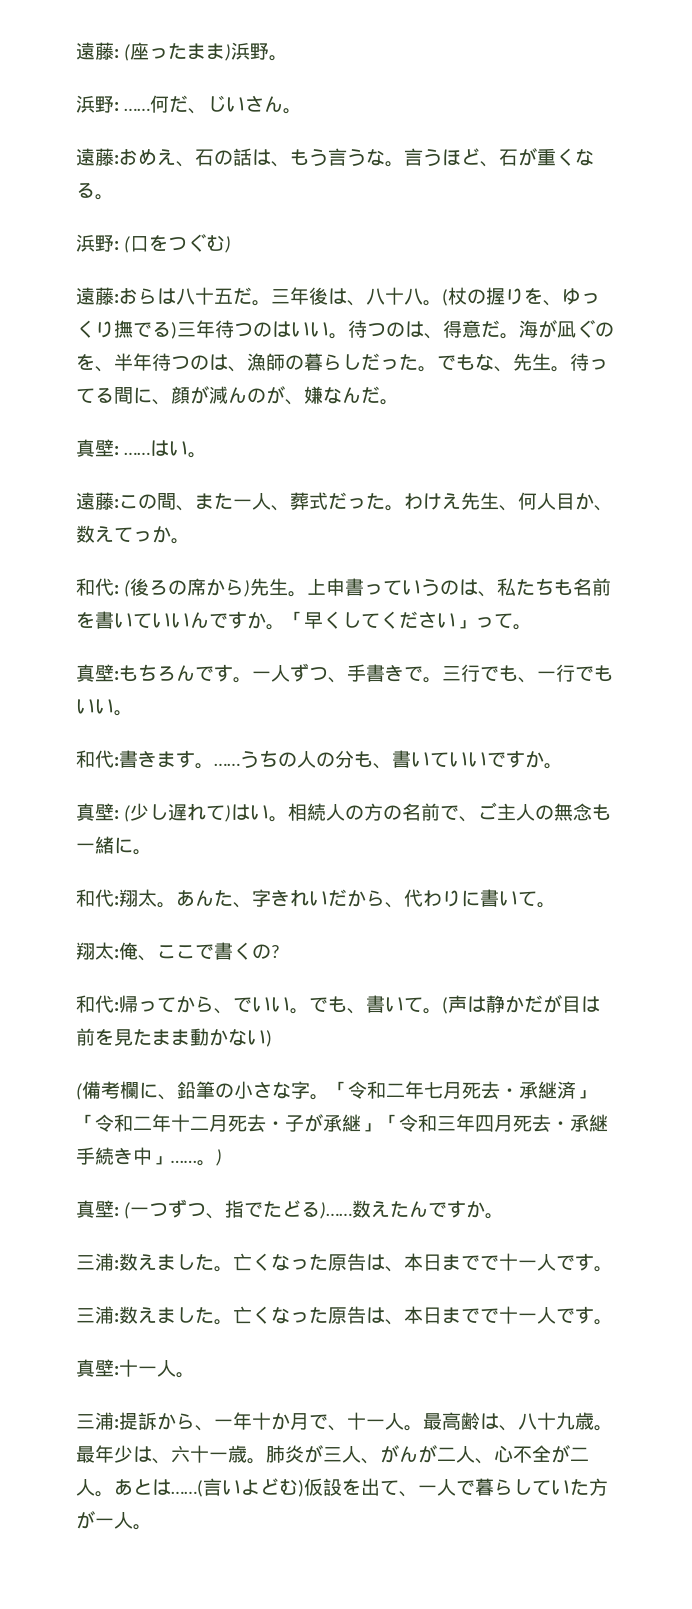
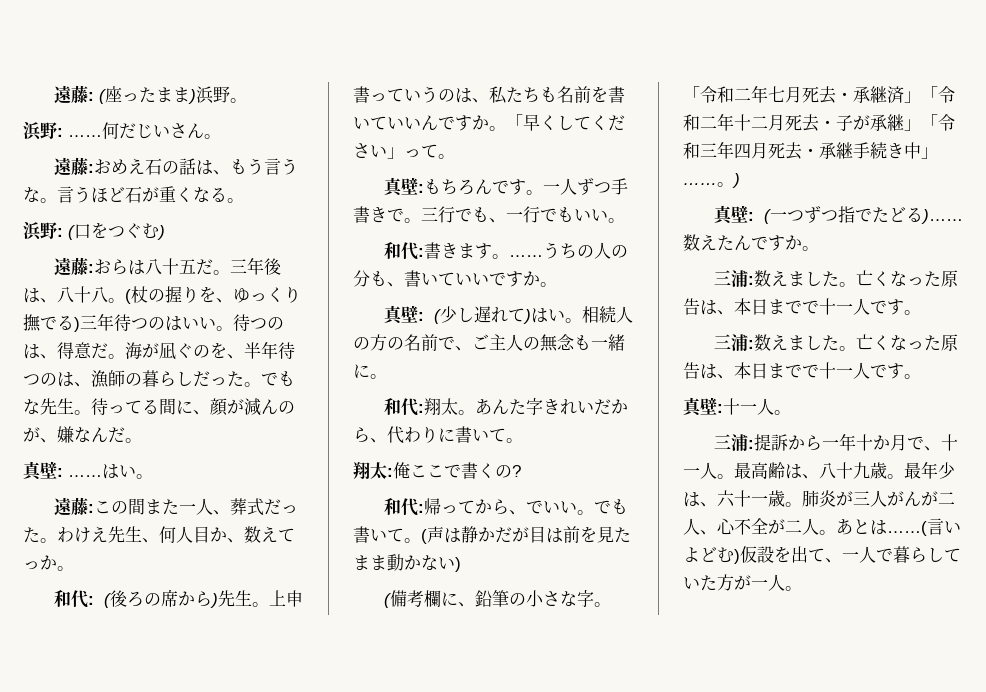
[187,108,207,114] 、 -> (136, 131) none
[176,161,195,167] 、 -> (145, 166) none
[480,161,499,167] 、 -> (125, 194) none
[494,366,513,372] 、 -> (40, 406) none
[176,505,195,511] 、 -> (145, 506) none
[328,677,347,683] 、 -> (611, 187) none
[233,902,252,908] 、 -> (526, 407) none
[138,955,157,961] 、 -> (410, 470) none
[347,1008,366,1014] 、 -> (628, 506) none
[205,1213,225,1219] 、 -> (838, 215) none
[195,1425,214,1431] 、 -> (822, 443) none
[361,1458,380,1464] 、 -> (887, 498) none

